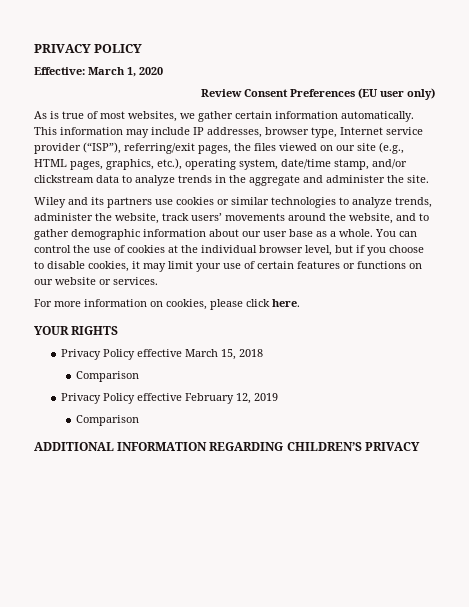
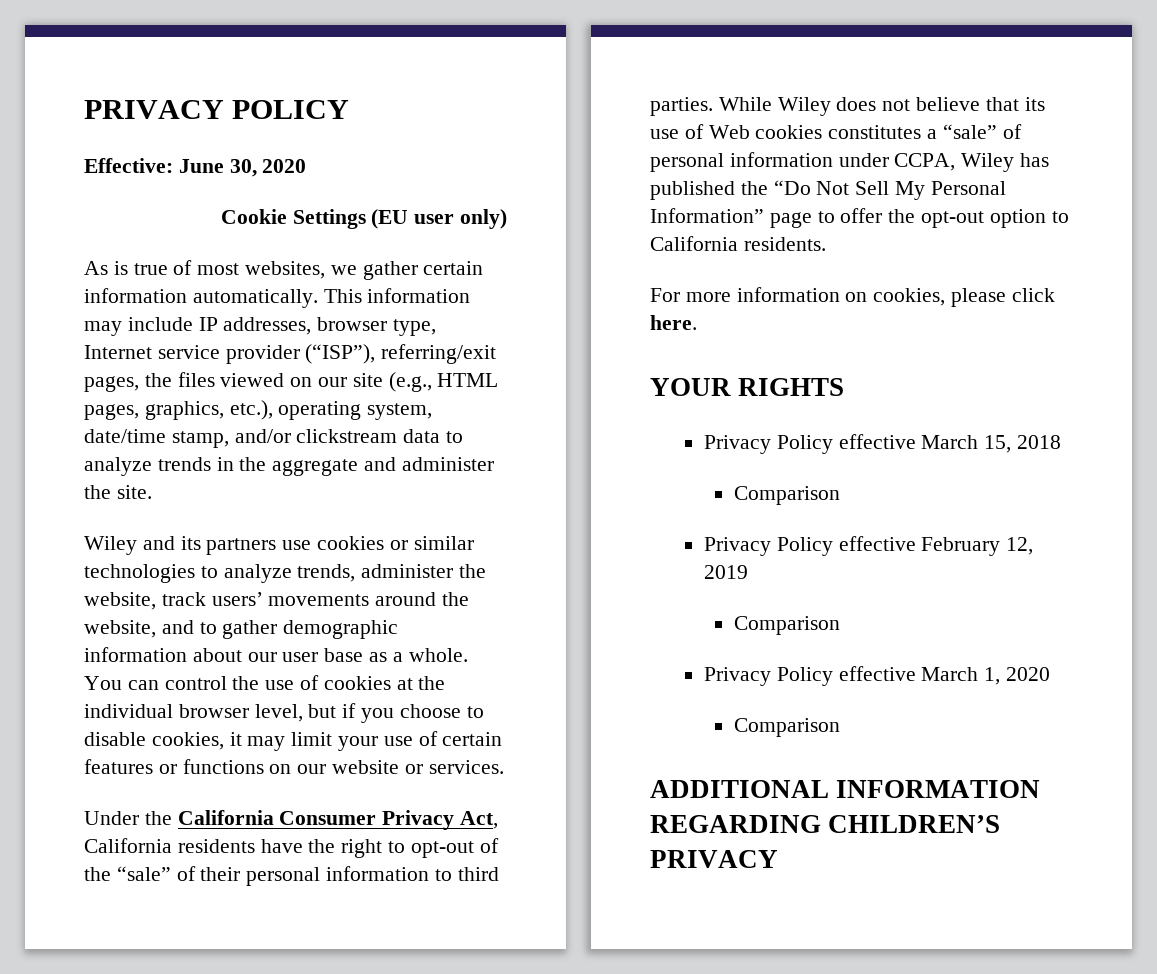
[88,67,163,77] [201,89,355,97] March 1, 2020 // Review Consent Preferences -> [178,159,307,177] [220,209,366,229] June 30, 2020 // Cookie Settings
(158, 281) none -> [84,810,499,830] [84,838,499,858] [84,866,499,886] [650,97,1045,116] [650,124,1022,139] [650,152,1050,172] [650,180,1006,200] [650,208,1069,228] [650,236,826,251] // Under the California Consumer Privacy Act, California residents have the right to opt-out of the “sale” of their personal information to third parties. While Wiley does not believe that its use of Web cookies constitutes a “sale” of personal information under CCPA, Wiley has published the “Do Not Sell My Personal Information” page to offer the opt-out option to California residents.
(139, 420) none -> [704,666,1051,686] [734,718,841,737] // Privacy Policy effective March 1, 2020 // Comparison

